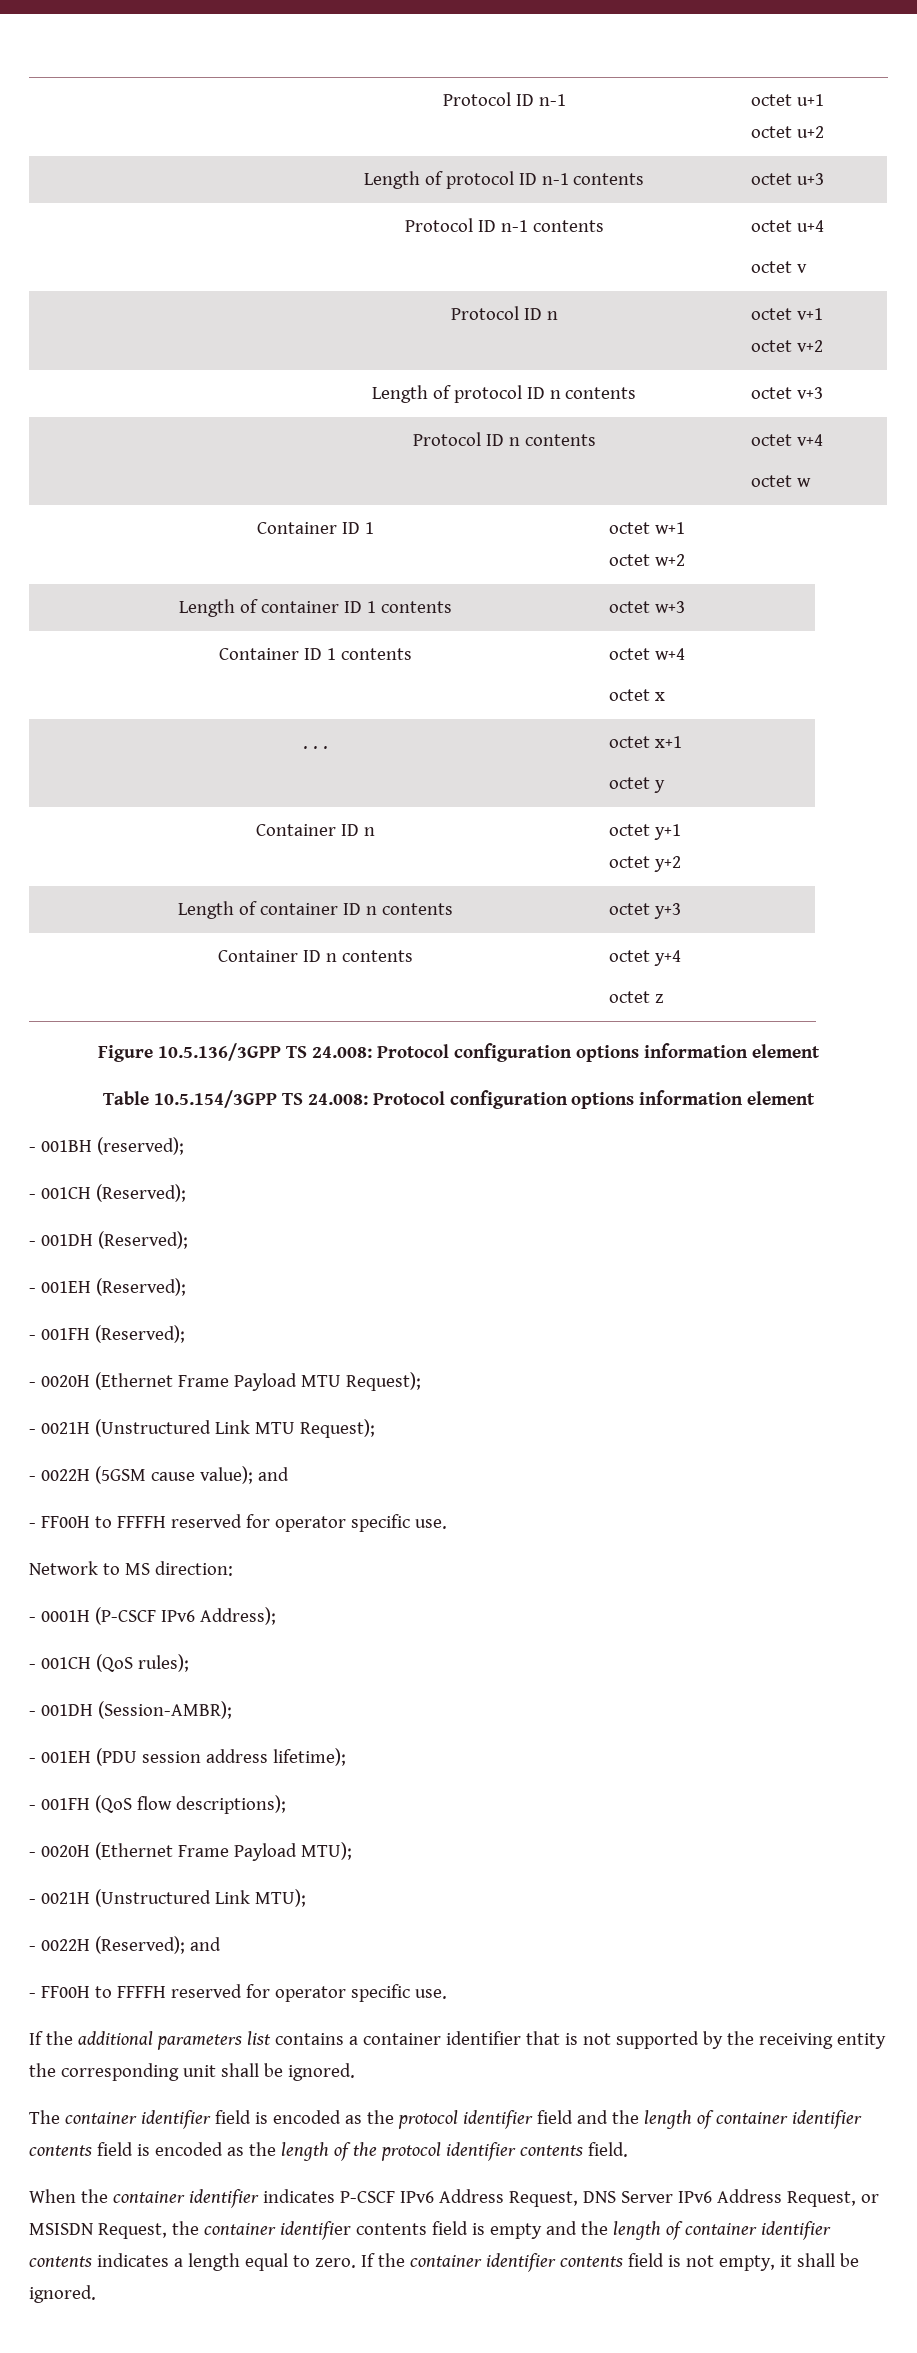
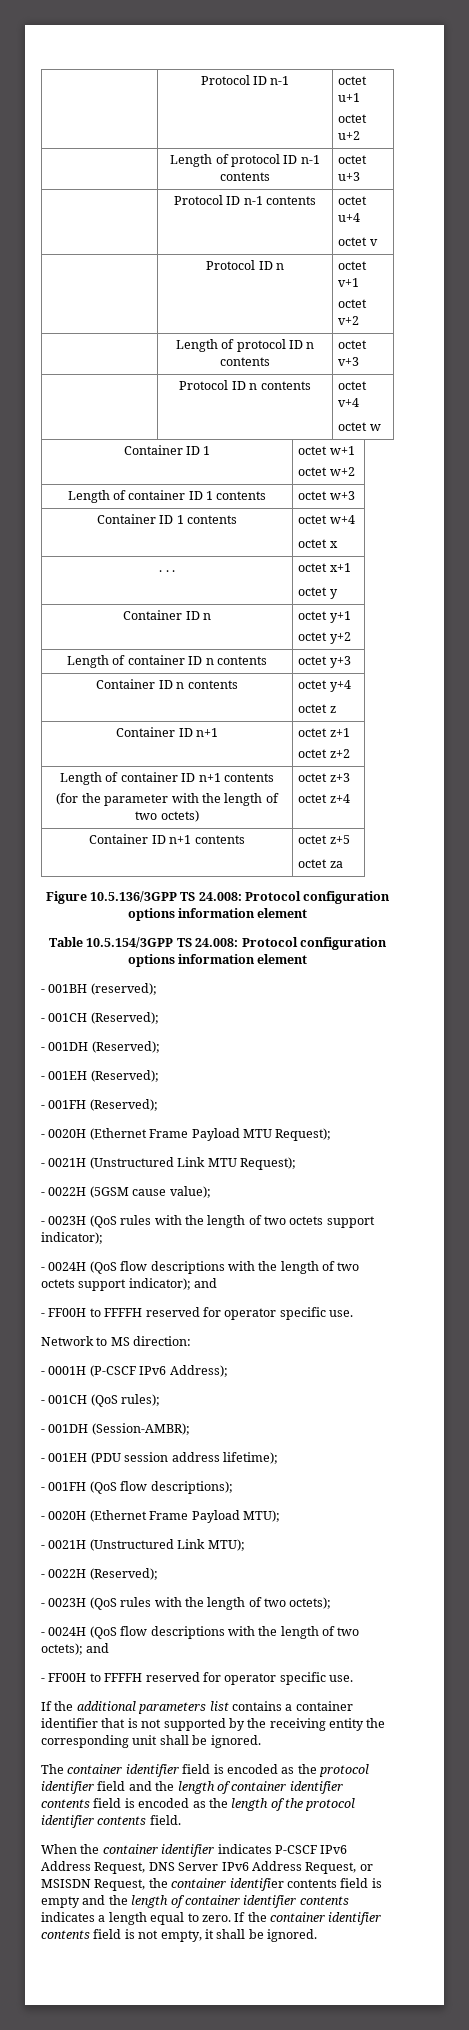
(664, 998) none -> [116,727,218,737] [298,728,350,737] [298,749,350,758] [60,772,274,785] [56,793,279,806] [135,810,199,822] [298,773,350,782] [298,794,350,803] [89,834,245,844] [298,835,350,844] [298,859,343,868] // Container ID n+1 | octet z+1 // octet z+2 // Length of container ID n+1 contents // (for the parameter with the length of two octets) | octet z+3 // octet z+4 // Container ID n+1 contents | octet z+5 // octet za
(253, 1475) none -> [41,1215,375,1228] [41,1232,103,1244] [41,1261,360,1274] [41,1278,191,1291] // - 0023H (QoS rules with the length of two octets support indicator); // - 0024H (QoS flow descriptions with the length of two octets support indicator);
(185, 1945) none -> [41,1597,332,1610] [41,1626,360,1639] [41,1643,83,1655] // - 0023H (QoS rules with the length of two octets); // - 0024H (QoS flow descriptions with the length of two octets);

